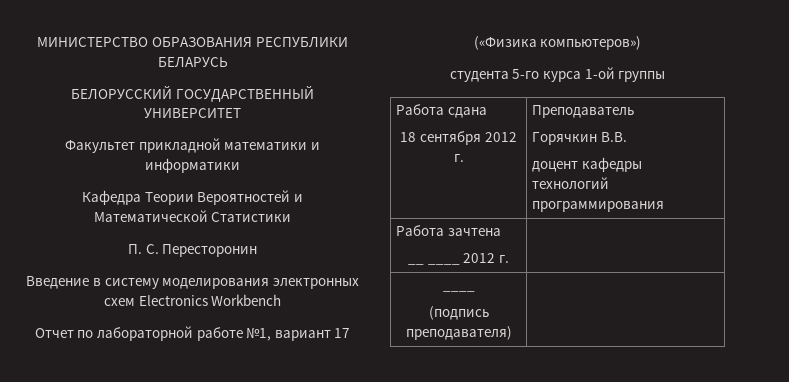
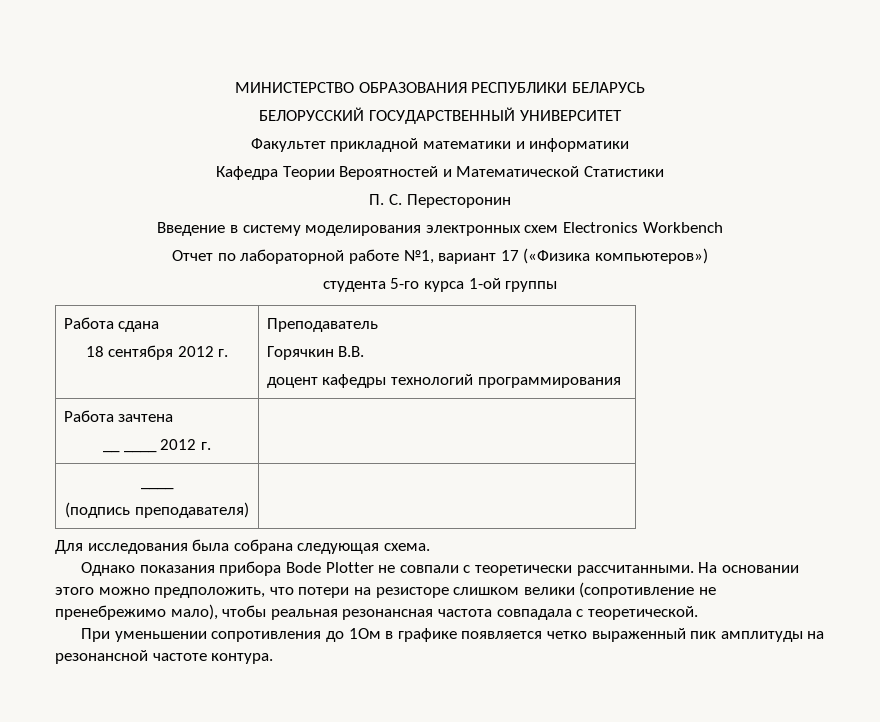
(512, 333) none -> [55,539,430,554] [81,561,799,576] [55,582,716,598] [55,604,698,620] [81,628,825,642] [55,650,274,664] // Для исследования была собрана следующая схема. // Однако показания прибора Bode Plotter не совпали с теоретически рассчитанными. На основании этого можно предположить, что потери на резисторе слишком велики (сопротивление не пренебрежимо мало), чтобы реальная резонансная частота совпадала с теоретической. // При уменьшении сопротивления до 1Ом в графике появляется четко выраженный пик амплитуды на резонансной частоте контура.

